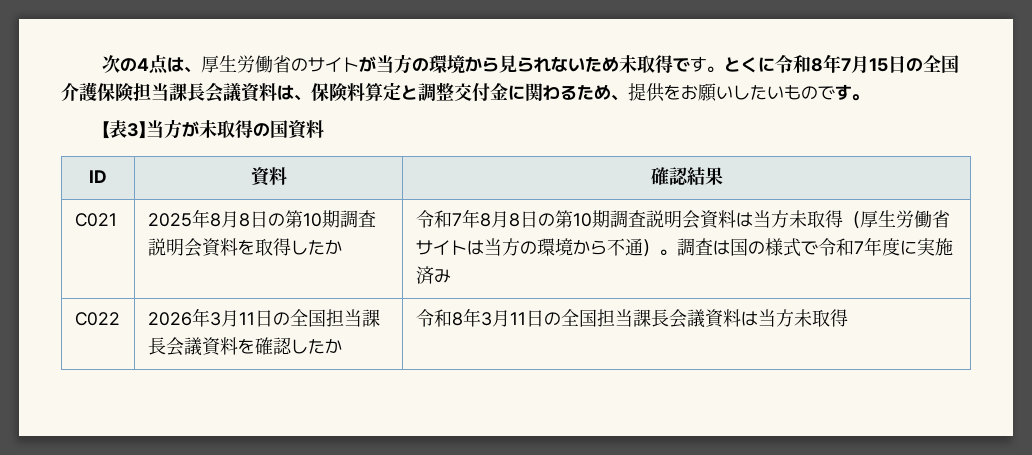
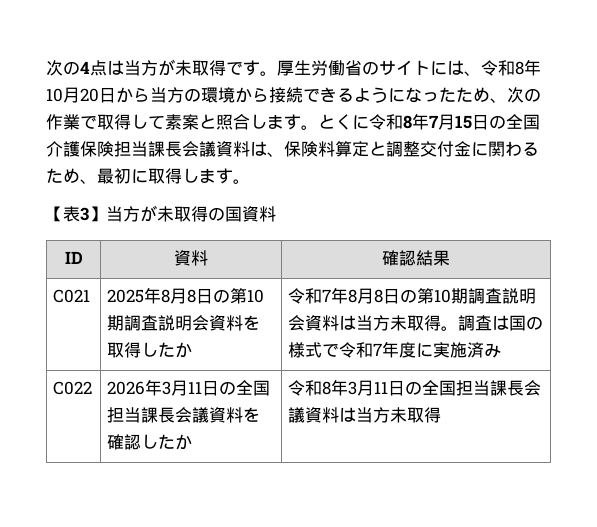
[183,66,201,73] 、 -> [124,59,277,76] 当方が未取得です。
[358,54,690,74] が当方の環境から見られないため未取得で -> [430,59,541,76] [46,87,541,103] [46,114,284,130] には、令和8年10月20日から当方の環境から接続できるようになったため、次の作業で取得して素案と照合しま
[628,83,835,102] 提供をお願いしたいもので -> [97,168,216,184] 最初に取得しま
[842,210,950,229] [415,238,660,257] （厚生労働省サイトは当方の環境から不通） -> (442, 323) none

